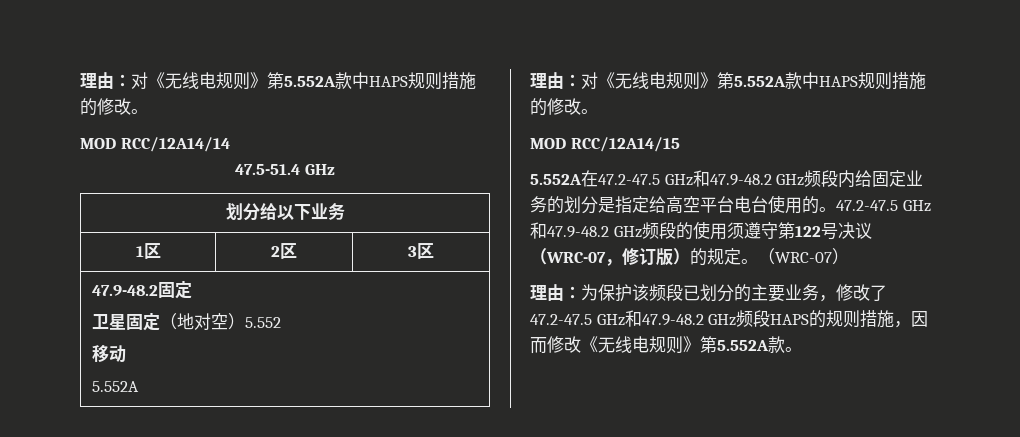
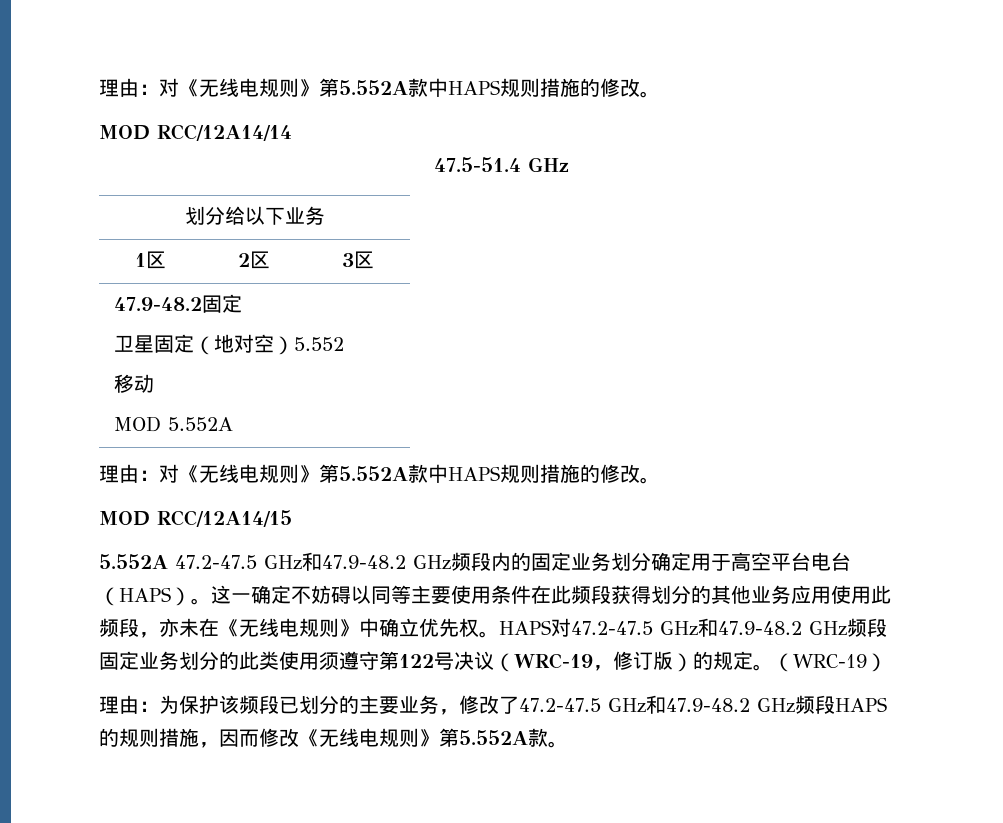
(126, 353) none -> [114,416,162,432] MOD
[581,170,598,187] 在 -> (168, 561) none
[855,170,924,187] [530,195,931,214] [530,222,693,240] 给固定业务的划分是指定给高空平台电台使用的。47.2-47.5 GHz和47.9-48.2 GHz频段的 -> [511,552,851,571] [99,585,891,606] [99,618,887,638] [99,651,279,670] 的固定业务划分确定用于高空平台电台（HAPS）。这一确定不妨碍以同等主要使用条件在此频段获得划分的其他业务应用使用此频段，亦未在《无线电规则》中确立优先权。HAPS对47.2-47.5 GHz和47.9-48.2 GHz频段固定业务划分的此类
[546,252,606,263] WRC-07 -> [514,653,593,669] WRC-19
[775,252,832,263] WRC-07 -> [793,654,867,668] WRC-19

